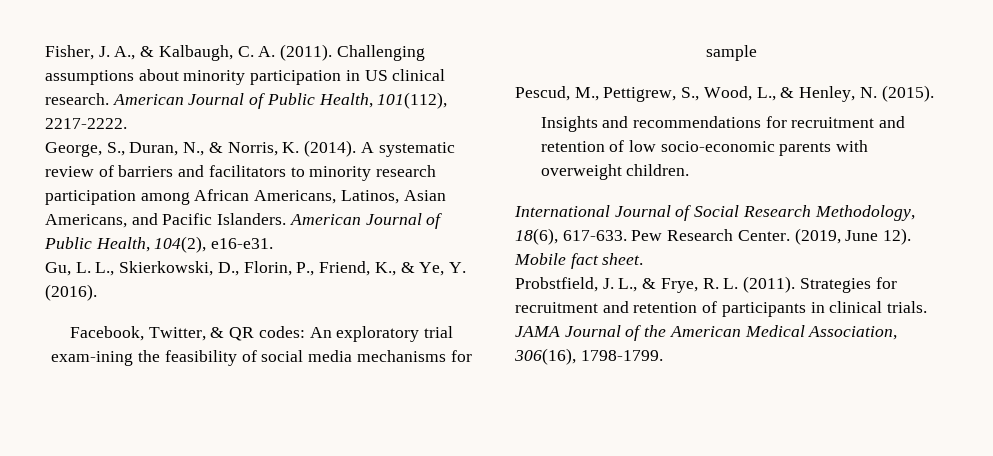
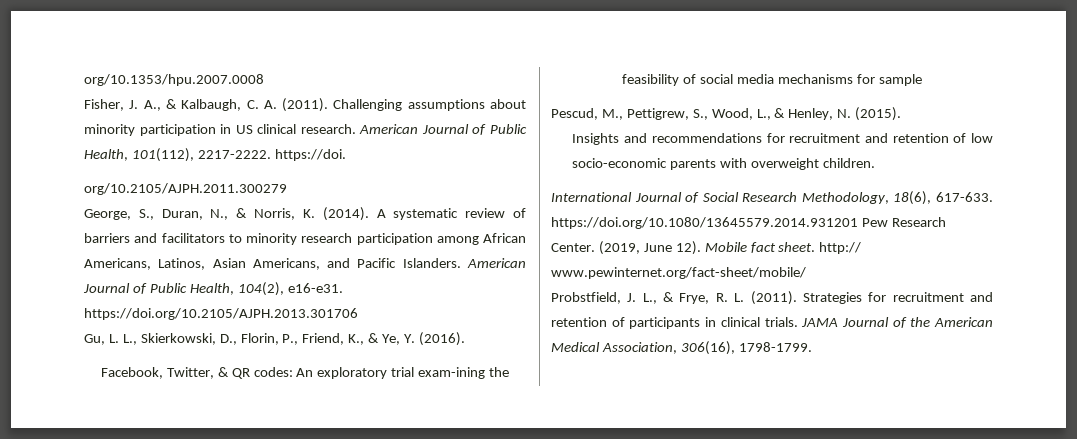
(45, 52) none -> [84,74,264,86] org/10.1353/hpu.2007.0008 //
(127, 123) none -> [274,149,346,161] [84,183,287,195] https://doi. // org/10.2105/AJPH.2011.300279
(274, 243) none -> [84,308,358,320] https://doi.org/10.2105/AJPH.2013.301706
(627, 235) none -> [551,217,858,229] https://doi.org/10.1080/13645579.2014.931201
(644, 259) none -> [819,242,862,254] [551,267,806,279] http:// www.pewinternet.org/fact-sheet/mobile/

